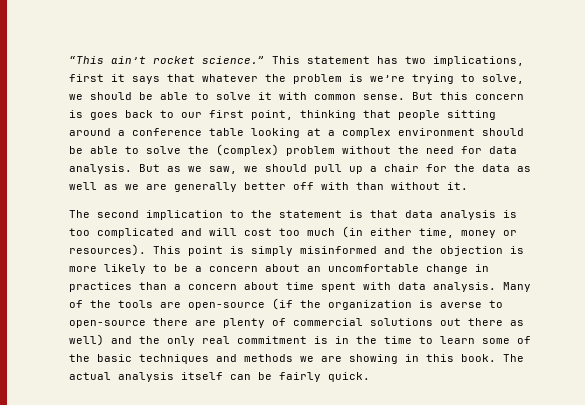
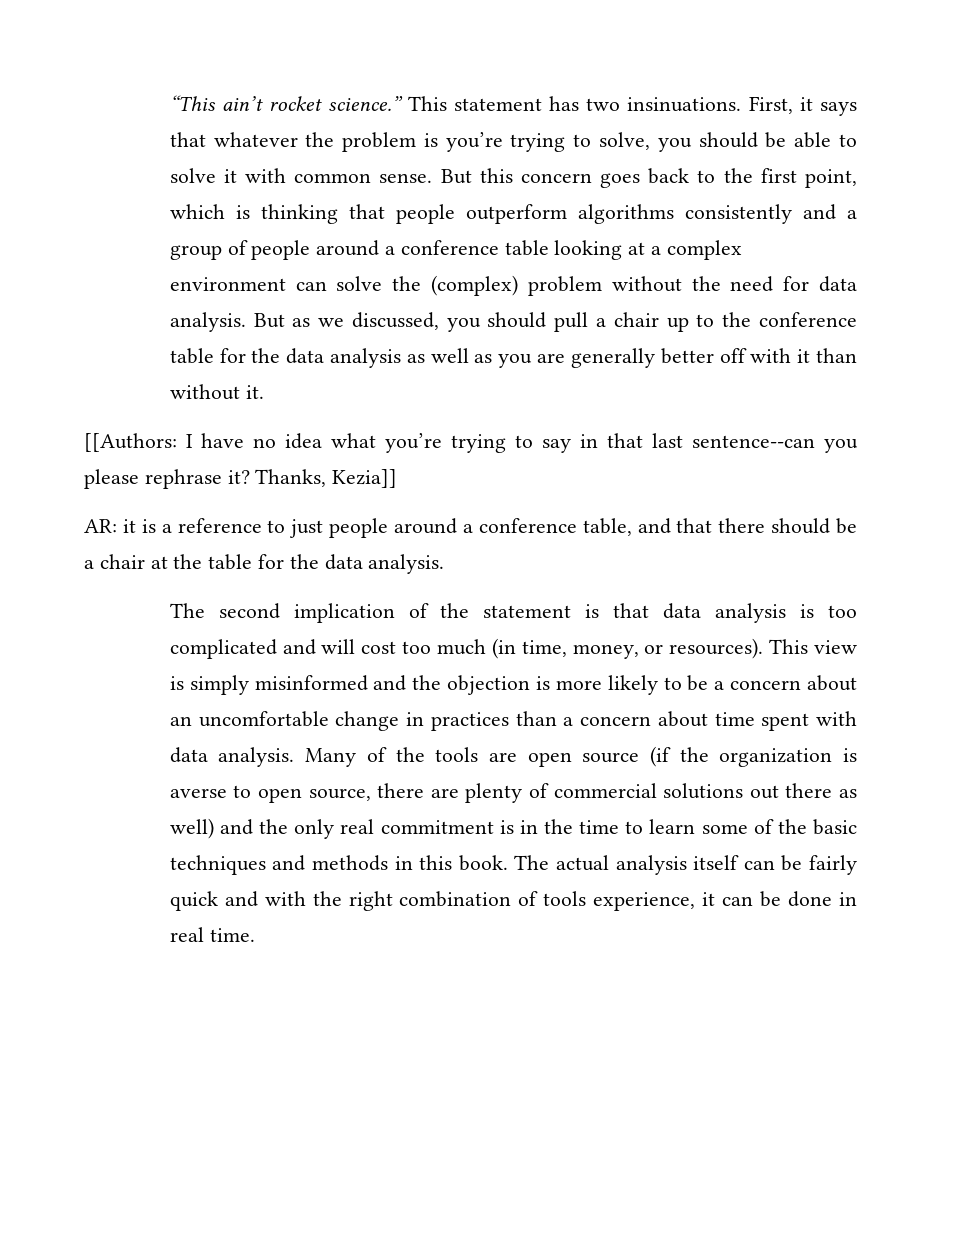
[433,56,525,66] [69,74,105,82] implications, first -> [627,96,793,114] insinuations. First,
[370,75,406,82] we’re -> [445,132,503,152] you’re
[69,94,84,100] we -> [657,138,692,152] you
[69,110,84,118] is -> (592, 178) none
[181,112,203,118] our -> [723,168,753,183] the
(294, 115) none -> [169,204,250,219] which is
[447,110,497,120] sitting -> [465,204,857,224] [169,240,311,260] outperform algorithms consistently and a group of people
[482,128,525,136] [69,146,140,154] should be able to -> [295,281,327,291] can
[209,166,259,174] saw, we -> [351,312,481,332] discussed, you
[349,164,511,174] up a chair for the data -> [596,312,858,332] [169,348,402,368] a chair up to the conference table for the data analysis
[125,184,140,190] we -> [498,354,533,368] you
(350, 186) none -> [797,349,811,363] it
(469, 186) none -> [84,433,858,453] [84,469,398,489] [84,518,857,538] [84,554,445,574] // [[Authors: I have no idea what you’re trying to say in that last sentence--can you please rephrase it? Thanks, Kezia]] // AR: it is a reference to just people around a conference table, and that there should be a chair at the table for the data analysis.
[230,210,245,218] to -> [408,603,429,618] of
[370,228,497,238] either time, money -> [521,640,639,659] time, money,
[188,246,224,256] point -> [814,640,857,654] view
[188,302,266,310] open-source -> [527,752,640,767] open source
[69,320,147,328] open-source -> [257,788,371,803] open source,
[300,354,399,364] we are showing -> (388, 863) none
[328,372,371,382] quick. -> [169,891,857,911] [169,927,255,942] quick and with the right combination of tools experience, it can be done in real time.

